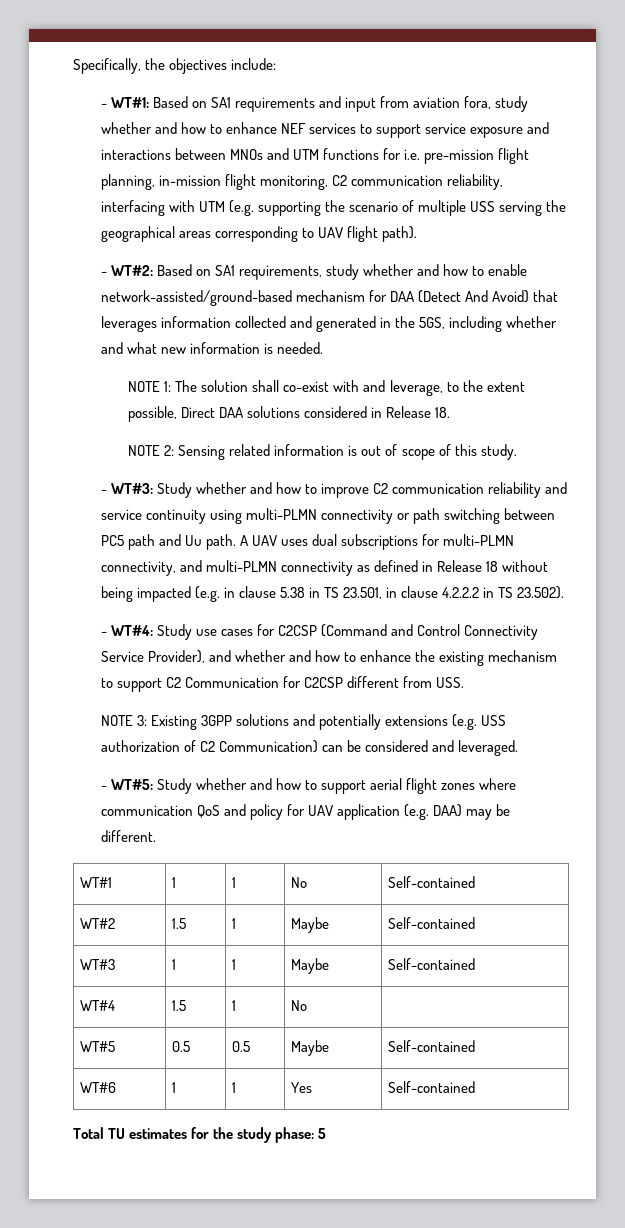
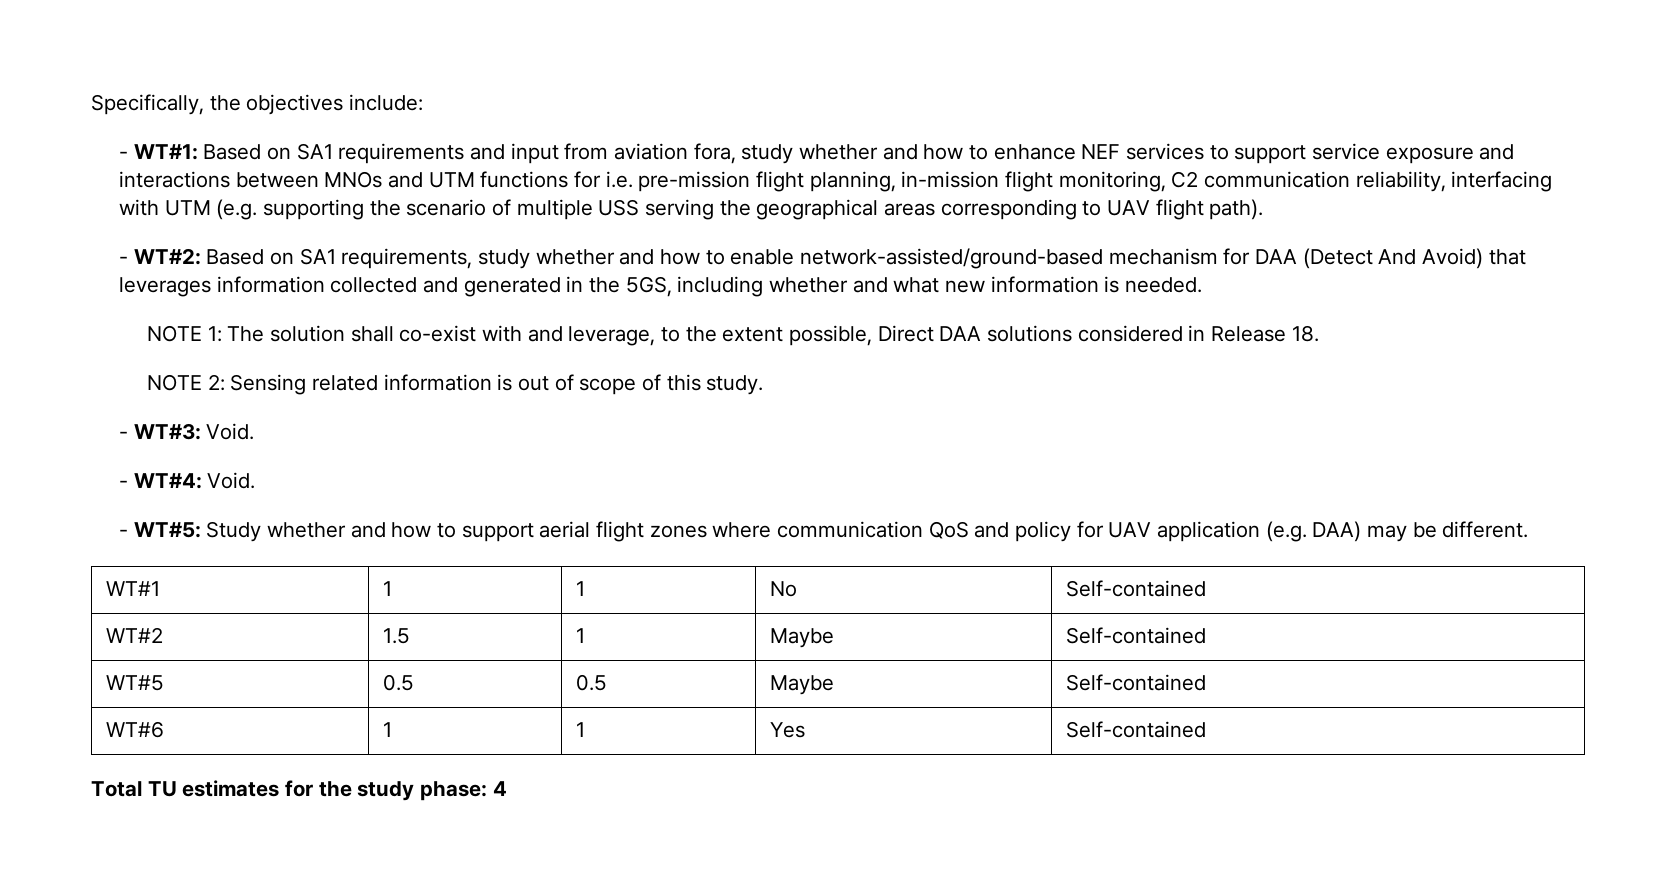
[156,482,568,498] [100,508,555,524] [100,534,515,550] [100,560,549,576] [100,586,565,602] [100,624,539,640] [100,650,558,666] [100,676,464,692] [100,714,507,730] [100,740,518,756] Study whether and how to improve C2 communication reliability and service continuity using multi-PLMN connectivity or path switching between PC5 path and Uu path. A UAV uses dual subscriptions for multi-PLMN connectivity, and multi-PLMN connectivity as defined in Release 18 without being impacted (e.g. in clause 5.38 in TS 23.501, in clause 4.2.2.2 in TS 23.502). // - WT#4: Study use cases for C2CSP (Command and Control Connectivity Service Provider), and whether and how to enhance the existing mechanism to support C2 Communication for C2CSP different from USS. // NOTE 3: Existing 3GPP solutions and potentially extensions (e.g. USS authorization of C2 Communication) can be considered and leveraged. -> [206,423,255,440] [119,472,256,489] Void. // - WT#4: Void.
[79,959,115,970] [171,959,176,970] [231,959,236,970] [290,958,329,974] [387,958,475,970] [79,1000,115,1011] [171,1000,186,1011] [231,1000,236,1011] [290,1000,307,1011] // WT#3 | 1 | 1 | Maybe | Self-contained // WT#4 | 1.5 | 1 | No | -> (1207, 635) none
[318,1128,327,1139] 5 -> [492,781,507,796] 4

